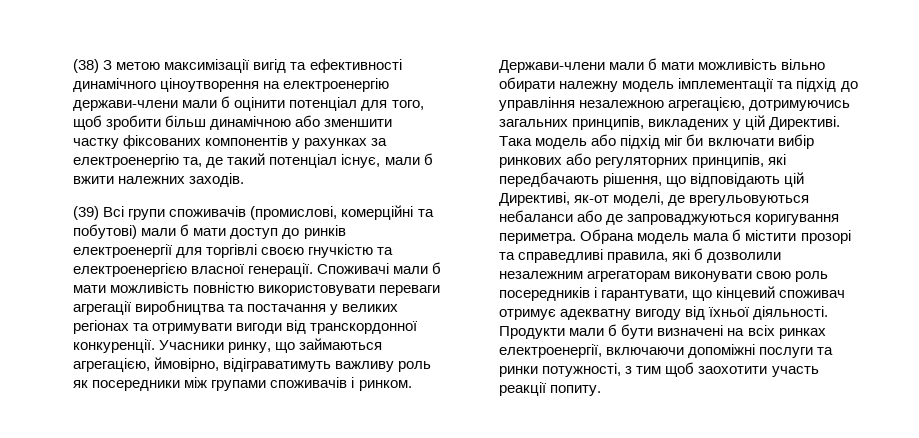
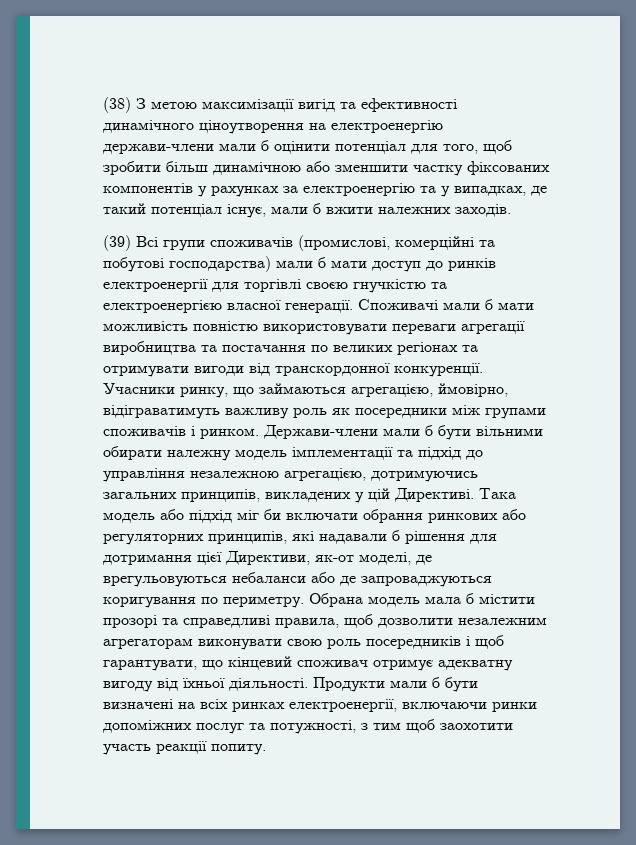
[183,157,203,167] та, -> [420,186,527,197] та у випадках,
[73,224,138,239] побутові) -> [103,256,272,272] побутові господарства)
[330,304,339,315] у -> [311,345,329,352] по
[661,59,826,70] мати можливість вільно -> [438,425,544,440] бути вільними
[777,134,814,149] вибір -> [363,509,424,523] обрання
[499,172,805,187] [499,192,571,206] передбачають рішення, що відповідають цій Директиві, -> [319,530,498,544] [103,551,311,565] надавали б рішення для дотримання цієї Директиви,
[499,233,577,244] периметра. -> [201,596,305,608] по периметру.
[672,248,782,263] які б дозволили -> [344,614,454,628] щоб дозволити
(598, 292) none -> [475,635,505,649] щоб
[688,344,834,358] [499,366,539,377] допоміжні послуги та ринки -> [492,702,538,712] [103,720,266,734] ринки допоміжних послуг та

